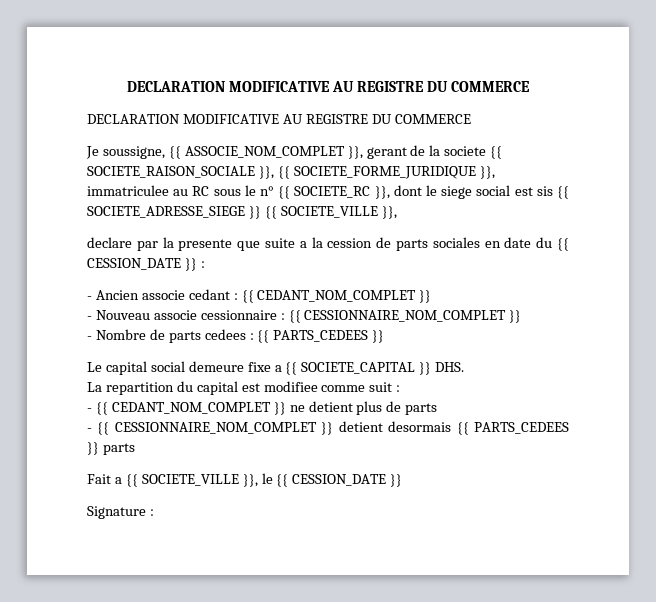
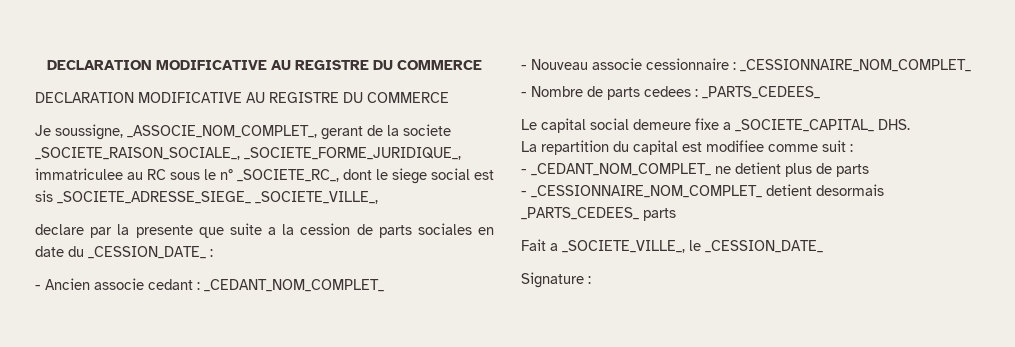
[168,146,363,159] {{ ASSOCIE_NOM_COMPLET }}, -> [127,125,317,138] _ASSOCIE_NOM_COMPLET_,
[490,146,503,159] [87,166,495,179] {{ SOCIETE_RAISON_SOCIALE }}, {{ SOCIETE_FORME_JURIDIQUE }}, -> [35,147,461,160] _SOCIETE_RAISON_SOCIALE_, _SOCIETE_FORME_JURIDIQUE_,
[278,186,390,199] {{ SOCIETE_RC }}, -> [237,169,339,182] _SOCIETE_RC_,
[556,186,569,199] [87,206,397,219] {{ SOCIETE_ADRESSE_SIEGE }} {{ SOCIETE_VILLE }}, -> [57,191,378,204] _SOCIETE_ADRESSE_SIEGE_ _SOCIETE_VILLE_,
[557,238,570,251] [87,258,197,271] {{ CESSION_DATE }} -> [88,246,206,259] _CESSION_DATE_
[241,290,432,303] {{ CEDANT_NOM_COMPLET }} -> [204,279,384,292] _CEDANT_NOM_COMPLET_
[288,310,522,323] {{ CESSIONNAIRE_NOM_COMPLET }} -> [740,59,971,72] _CESSIONNAIRE_NOM_COMPLET_
[257,330,385,343] {{ PARTS_CEDEES }} -> [702,86,820,99] _PARTS_CEDEES_
[285,362,432,375] {{ SOCIETE_CAPITAL }} -> [735,119,874,132] _SOCIETE_CAPITAL_
[95,402,286,415] {{ CEDANT_NOM_COMPLET }} -> [531,163,711,176] _CEDANT_NOM_COMPLET_
[97,421,570,435] [87,442,135,455] [87,473,403,487] {{ CESSIONNAIRE_NOM_COMPLET }} detient desormais {{ PARTS_CEDEES }} parts // Fait a {{ SOCIETE_VILLE }}, le {{ CESSION_DATE }} -> [531,184,884,198] [521,207,676,221] [521,239,823,253] _CESSIONNAIRE_NOM_COMPLET_ detient desormais _PARTS_CEDEES_ parts // Fait a _SOCIETE_VILLE_, le _CESSION_DATE_

